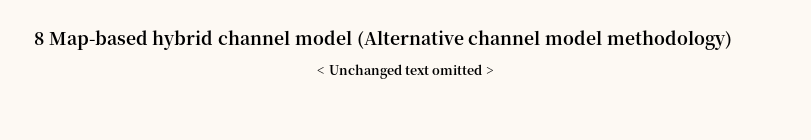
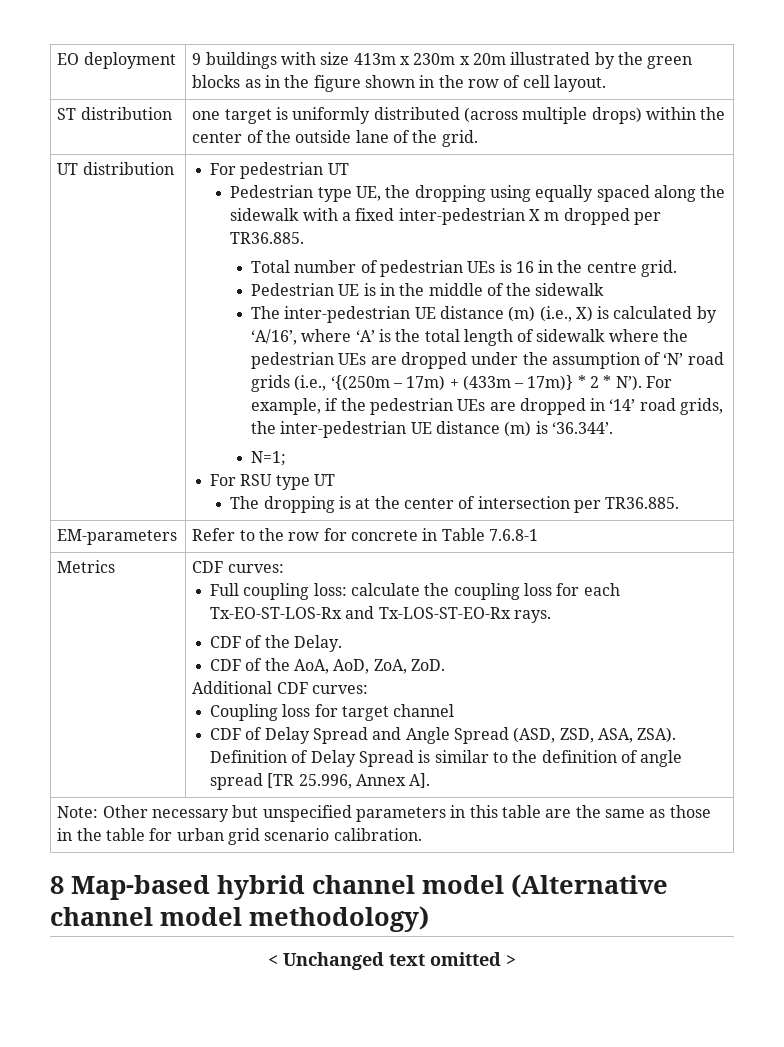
(34, 38) none -> [57,52,176,69] [192,52,693,69] [192,75,606,92] [57,107,172,120] [192,107,726,124] [192,130,478,147] [57,162,174,175] [209,162,349,179] [230,185,726,202] [230,208,662,225] [230,232,305,244] [250,260,678,277] [250,283,605,296] [250,306,717,323] [250,329,689,346] [250,352,724,369] [250,375,673,392] [250,398,724,415] [250,421,613,438] [250,451,286,466] [209,474,335,490] [230,496,680,513] [57,529,178,545] [192,528,538,541] [57,560,116,573] [192,561,284,573] [209,583,620,600] [209,606,551,623] [209,635,342,652] [209,658,445,674] [192,681,369,694] [209,704,455,721] [209,727,677,744] [209,750,683,767] [209,773,431,790] [57,805,711,822] [57,828,422,845] EO deployment | 9 buildings with size 413m x 230m x 20m illustrated by the green blocks as in the figure shown in the row of cell layout. // ST distribution | one target is uniformly distributed (across multiple drops) within the center of the outside lane of the grid. // UT distribution | For pedestrian UT // Pedestrian type UE, the dropping using equally spaced along the sidewalk with a fixed inter-pedestrian X m dropped per TR36.885. // Total number of pedestrian UEs is 16 in the centre grid. // Pedestrian UE is in the middle of the sidewalk // The inter-pedestrian UE distance (m) (i.e., X) is calculated by ‘A/16’, where ‘A’ is the total length of sidewalk where the pedestrian UEs are dropped under the assumption of ‘N’ road grids (i.e., ‘{(250m – 17m) + (433m – 17m)} * 2 * N’). For example, if the pedestrian UEs are dropped in ‘14’ road grids, the inter-pedestrian UE distance (m) is ‘36.344’. // N=1; // For RSU type UT // The dropping is at the center of intersection per TR36.885. // EM-parameters | Refer to the row for concrete in Table 7.6.8-1 // Metrics | CDF curves: // Full coupling loss: calculate the coupling loss for each Tx-EO-ST-LOS-Rx and Tx-LOS-ST-EO-Rx rays. // CDF of the Delay. // CDF of the AoA, AoD, ZoA, ZoD. // Additional CDF curves: // Coupling loss for target channel // CDF of Delay Spread and Angle Spread (ASD, ZSD, ASA, ZSA). Definition of Delay Spread is similar to the definition of angle spread [TR 25.996, Annex A]. // Note: Other necessary but unspecified parameters in this table are the same as those in the table for urban grid scenario calibration. //

